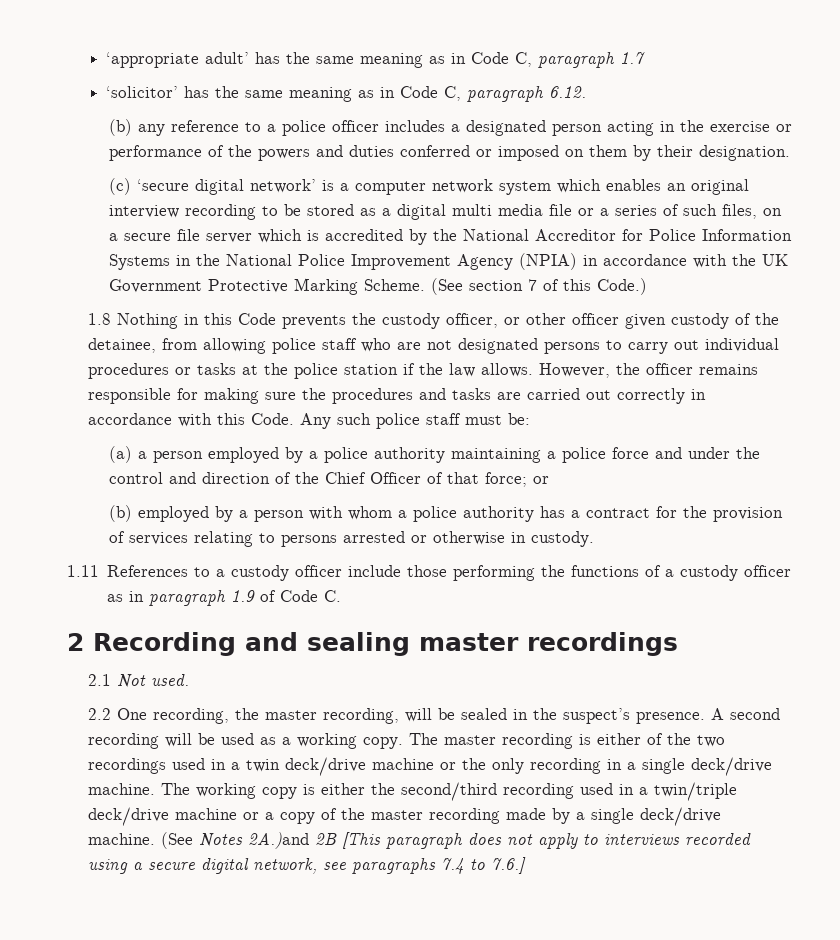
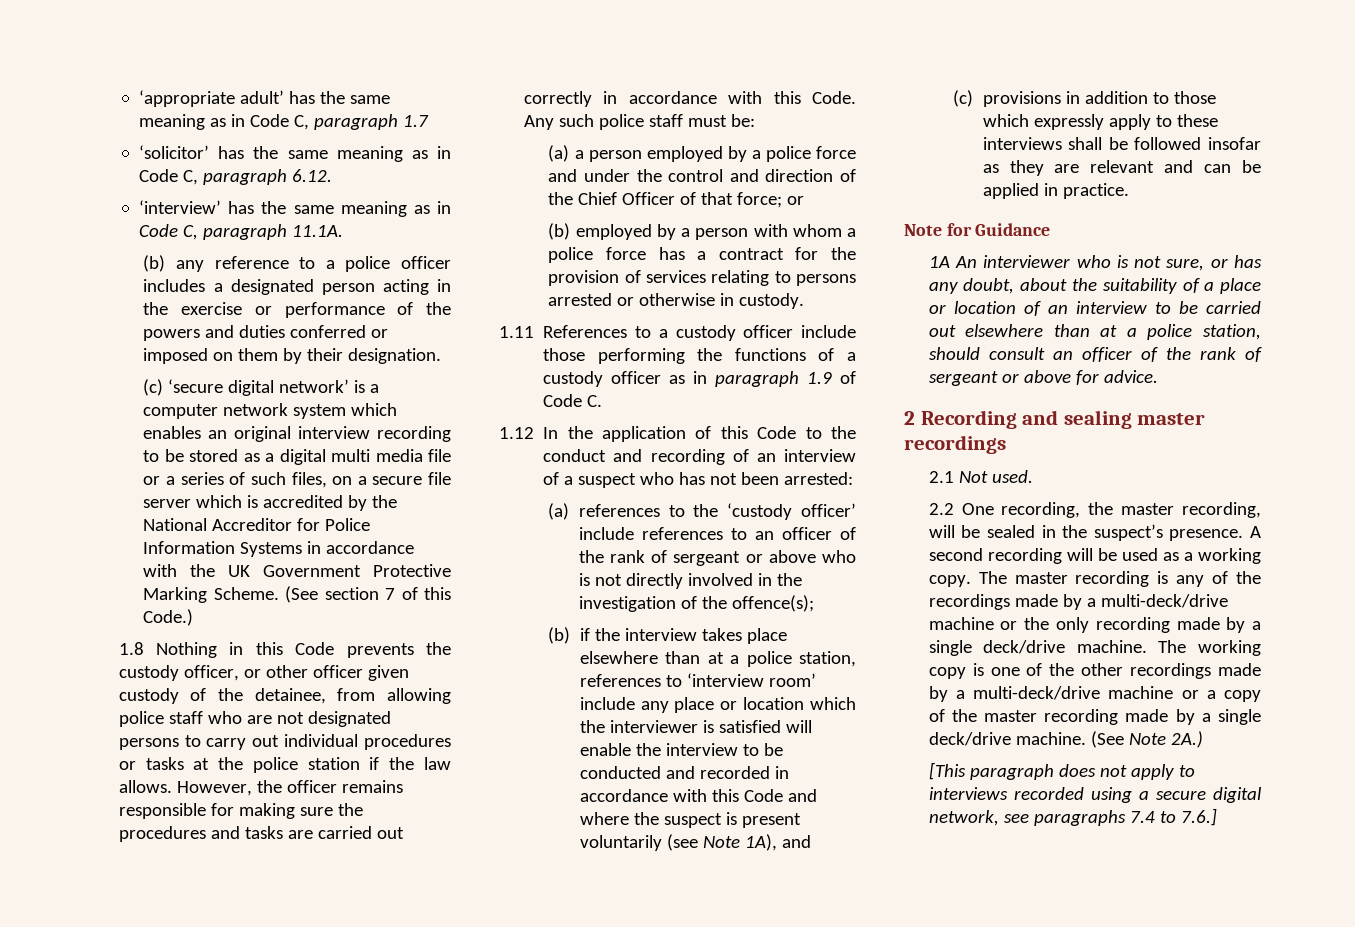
(586, 92) none -> [139,200,451,217] [139,224,344,240] // ‘interview’ has the same meaning as in Code C, paragraph 11.1A.
[195,253,598,270] the National Police Improvement Agency (NPIA) in -> (322, 547) none
[373,447,606,463] authority maintaining a police -> (811, 154) none
[462,506,534,522] authority -> [606,247,647,260] force
(342, 596) none -> [499,426,856,442] [543,449,856,465] [543,472,854,488] [548,503,856,520] [578,527,856,540] [578,550,856,566] [578,573,802,589] [578,595,814,612] [548,627,787,644] [579,651,856,667] [579,673,816,687] [579,697,856,713] [579,720,812,733] [579,743,783,756] [579,766,789,779] [579,789,817,802] [579,812,801,828] [579,834,811,851] [953,90,1216,107] [982,114,1218,130] [982,137,1261,150] [982,160,1261,176] [982,183,1129,199] [904,223,1051,236] [928,255,1262,271] [928,278,1261,294] [928,301,1261,316] [928,324,1261,340] [928,347,1262,362] [928,370,1158,386] // 1.12 In the application of this Code to the conduct and recording of an interview of a suspect who has not been arrested: // (a) references to the ‘custody officer’ include references to an officer of the rank of sergeant or above who is not directly involved in the investigation of the offence(s); // (b) if the interview takes place elsewhere than at a police station, references to ‘interview room’ include any place or location which the interviewer is satisfied will enable the interview to be conducted and recorded in accordance with this Code and where the suspect is present voluntarily (see Note 1A), and // (c) provisions in addition to those which expressly apply to these interviews shall be followed insofar as they are relevant and can be applied in practice. // Note for Guidance // 1A An interviewer who is not sure, or has any doubt, about the suitability of a place or location of an interview to be carried out elsewhere than at a police station, should consult an officer of the rank of sergeant or above for advice.
[596,733,725,747] [87,757,366,776] either of the two recordings used in a twin deck/drive -> [1176,571,1261,587] [928,594,1228,610] any of the recordings made by a multi-deck/drive
[606,759,622,770] in -> [1176,617,1246,633] made by
[320,782,737,801] [87,807,169,826] either the second/third recording used in a twin/triple deck/drive -> [990,663,1261,679] [928,686,1101,702] one of the other recordings made by a multi-deck/drive
[198,832,337,849] Notes 2A.)and 2B -> [1128,731,1203,748] Note 2A.) //

